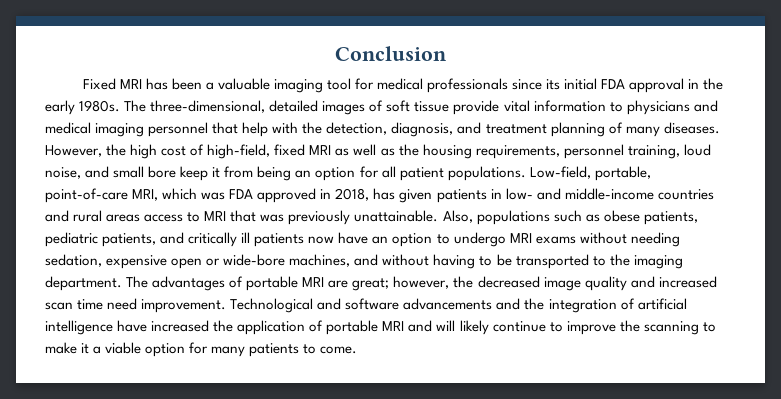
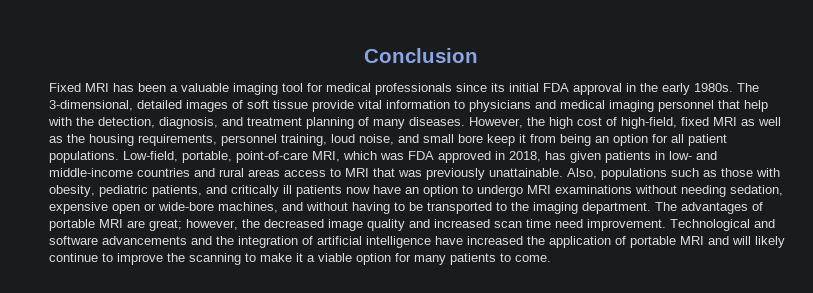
[150,100,266,113] three-dimensional, -> [49,100,133,111] 3-dimensional,
[603,210,698,225] obese patients, -> [721,168,780,177] [49,185,95,197] those with obesity,
[535,236,576,244] exams -> [555,185,632,194] examinations

